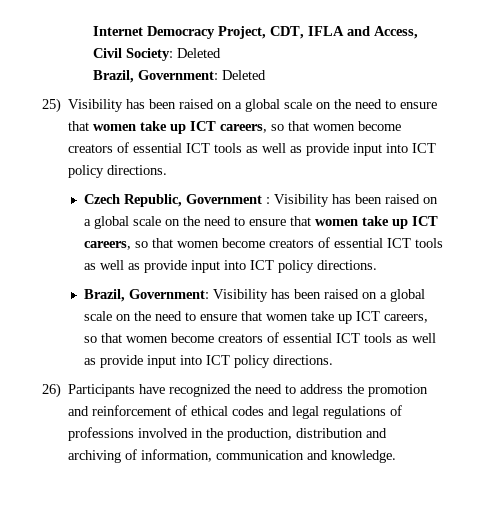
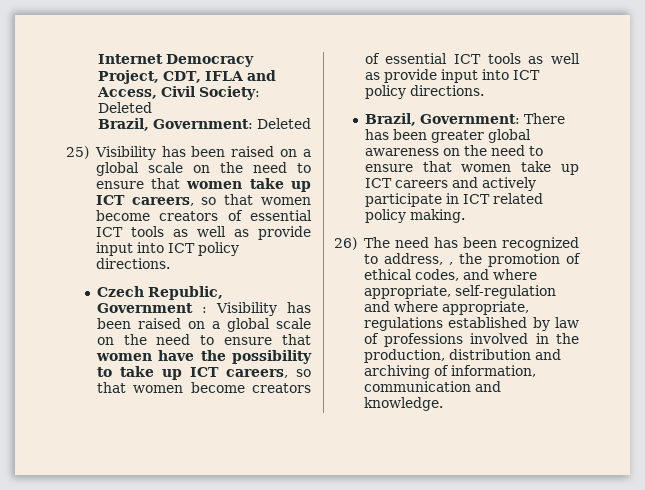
(358, 222) none -> [158,350,312,364] [96,367,112,377] have the possibility to
[212,289,425,302] [83,311,112,321] Visibility has been raised on a global scale -> [523,113,565,124] [364,129,531,143] [364,148,439,156] There has been greater global awareness
[383,314,428,323] [83,332,436,343] [83,355,333,368] [42,383,429,398] [68,405,387,419] careers, so that women become creators of essential ICT tools as well as provide input into ICT policy directions. // 26) Participants have recognized the need to address the promotion and reinforcement of ethical codes and legal regulations -> [394,177,536,191] [364,193,543,207] [364,209,465,223] [334,237,579,251] [363,253,581,267] [363,269,537,281] [363,285,556,299] [363,301,529,315] [363,317,579,331] careers and actively participate in ICT related policy making. // 26) The need has been recognized to address, , the promotion of ethical codes, and where appropriate, self-regulation and where appropriate, regulations established by law

